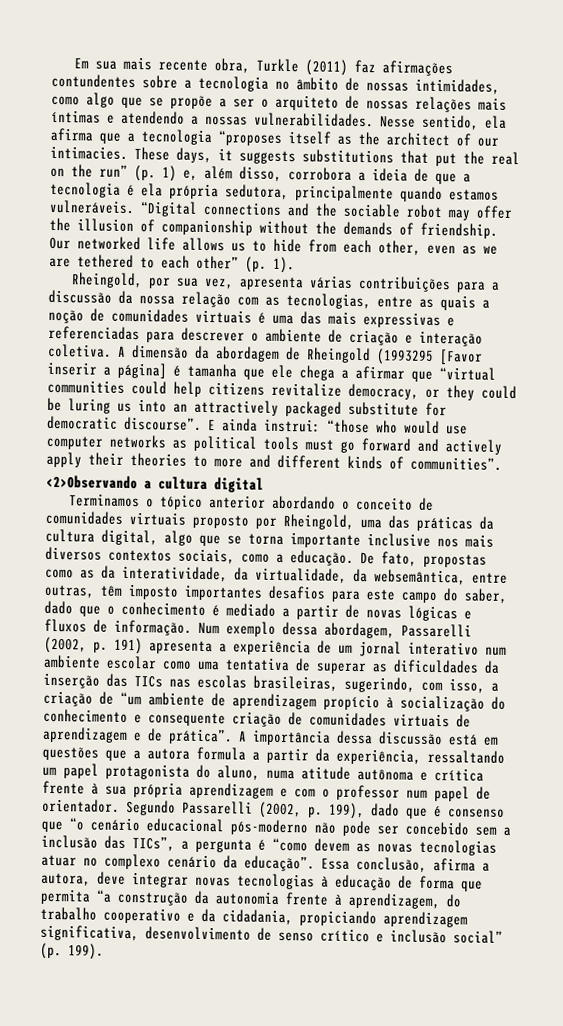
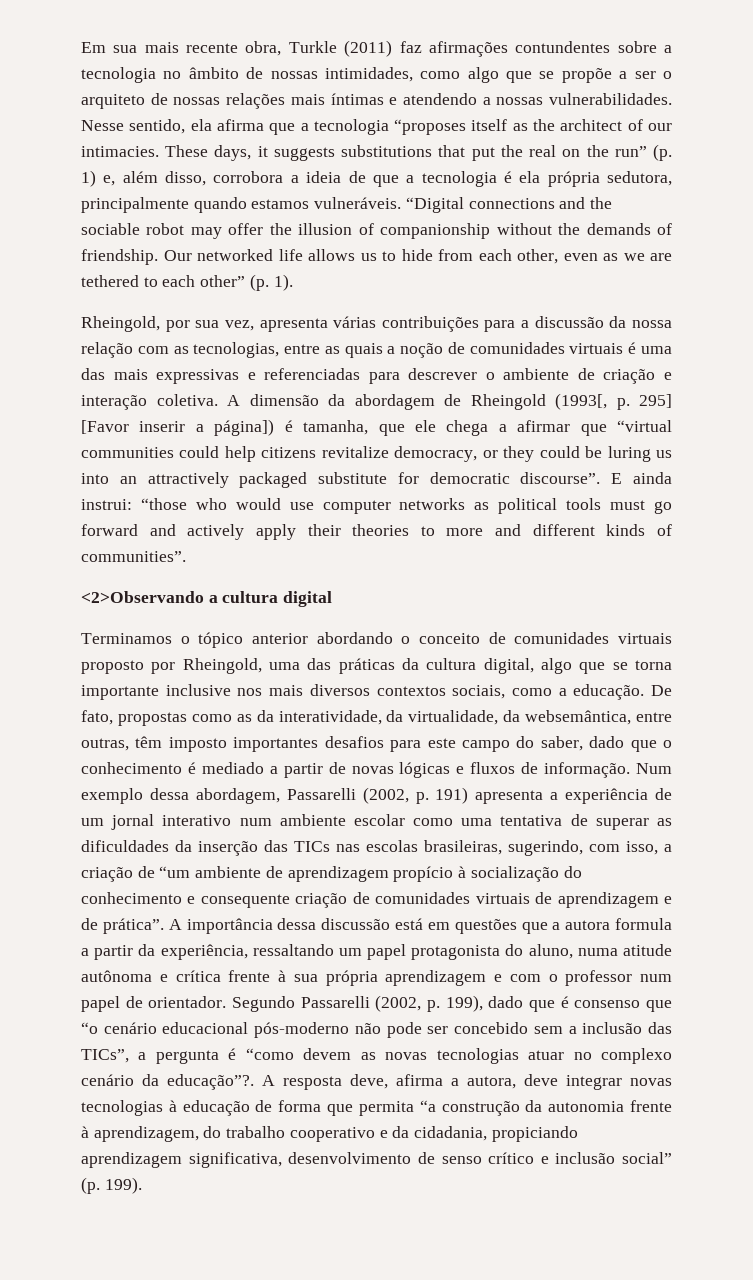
[376,348,483,365] [47,361,237,379] (1993295 [Favor inserir a página] é tamanha -> [555,393,672,410] [81,419,369,436] (1993[, p. 295] [Favor inserir a página]) é tamanha,
[244,855,427,873] educação”. Essa conclusão, -> [167,1074,388,1090] educação”?. A resposta deve,

